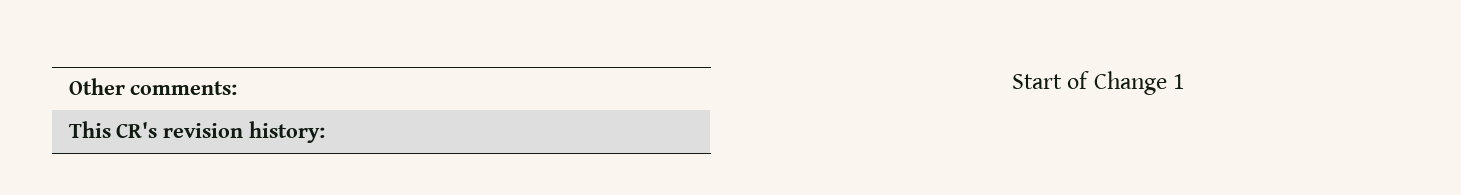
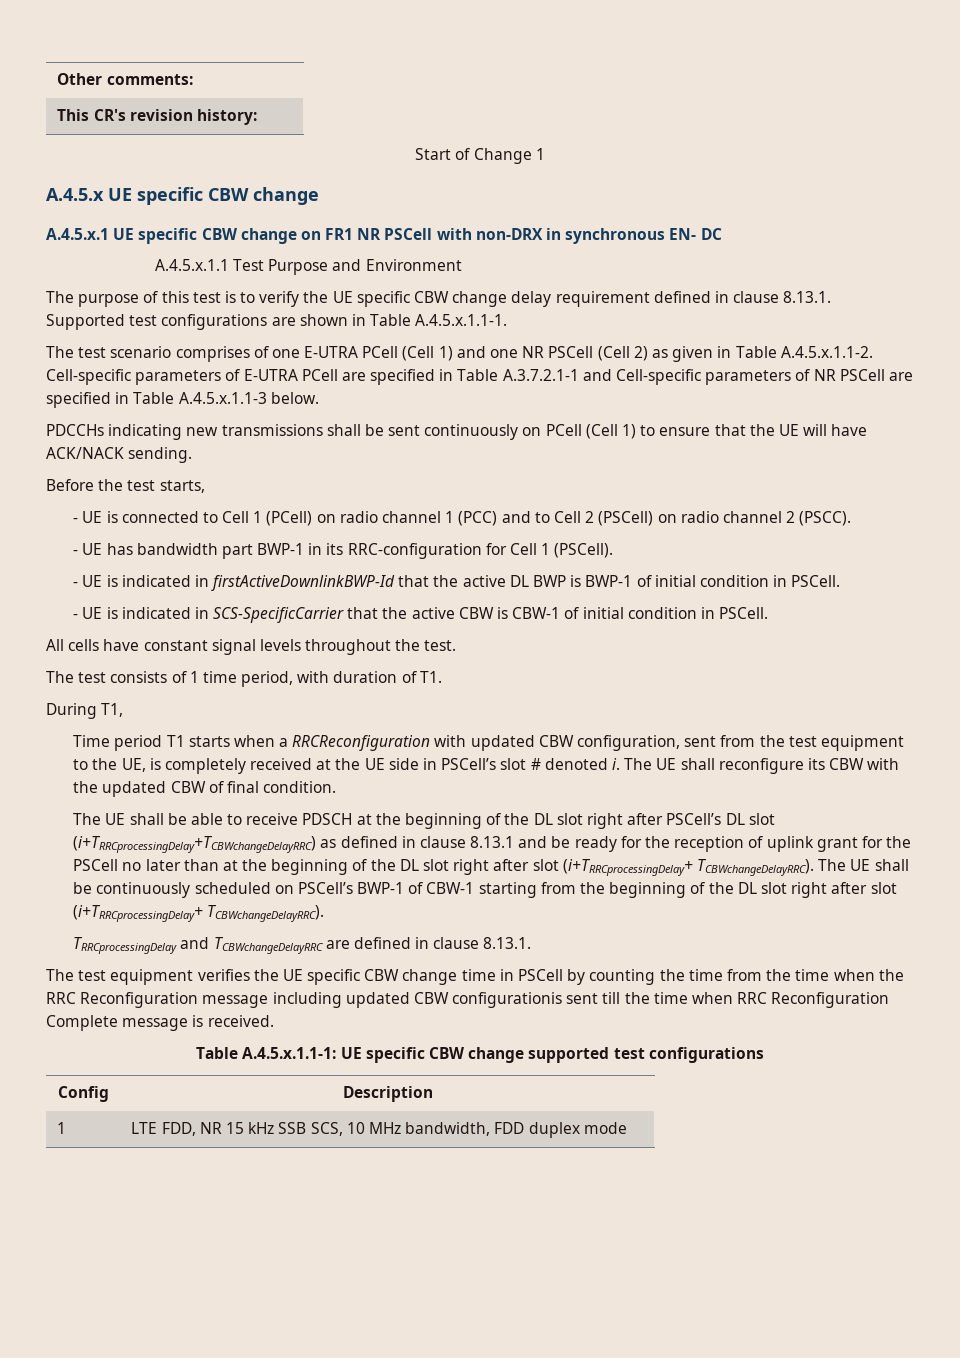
(1186, 81) none -> [46,187,319,205] [46,228,722,244] [154,259,462,275] [46,291,832,307] [46,314,508,330] [46,346,873,362] [46,369,913,385] [46,392,319,408] [46,424,868,440] [46,447,193,463] [46,479,205,493] [73,511,852,526] [73,543,614,559] [73,575,841,591] [73,607,769,623] [46,639,457,655] [46,671,442,687] [46,703,124,719] [73,735,904,751] [73,758,900,774] [73,781,337,797] [73,813,775,829] [73,836,912,853] [73,859,909,876] [73,882,897,898] [73,905,325,922] [73,937,532,954] [46,969,904,985] [46,992,890,1008] [46,1015,274,1031] [196,1047,764,1063] [58,1086,109,1102] [342,1086,433,1102] [57,1122,67,1134] [131,1122,627,1138] // A.4.5.x UE specific CBW change // A.4.5.x.1 UE specific CBW change on FR1 NR PSCell with non-DRX in synchronous EN- DC // A.4.5.x.1.1 Test Purpose and Environment // The purpose of this test is to verify the UE specific CBW change delay requirement defined in clause 8.13.1. Supported test configurations are shown in Table A.4.5.x.1.1-1. // The test scenario comprises of one E-UTRA PCell (Cell 1) and one NR PSCell (Cell 2) as given in Table A.4.5.x.1.1-2. Cell-specific parameters of E-UTRA PCell are specified in Table A.3.7.2.1-1 and Cell-specific parameters of NR PSCell are specified in Table A.4.5.x.1.1-3 below. // PDCCHs indicating new transmissions shall be sent continuously on PCell (Cell 1) to ensure that the UE will have ACK/NACK sending. // Before the test starts, // - UE is connected to Cell 1 (PCell) on radio channel 1 (PCC) and to Cell 2 (PSCell) on radio channel 2 (PSCC). // - UE has bandwidth part BWP-1 in its RRC-configuration for Cell 1 (PSCell). // - UE is indicated in firstActiveDownlinkBWP-Id that the active DL BWP is BWP-1 of initial condition in PSCell. // - UE is indicated in SCS-SpecificCarrier that the active CBW is CBW-1 of initial condition in PSCell. // All cells have constant signal levels throughout the test. // The test consists of 1 time period, with duration of T1. // During T1, // Time period T1 starts when a RRCReconfiguration with updated CBW configuration, sent from the test equipment to the UE, is completely received at the UE side in PSCell’s slot # denoted i. The UE shall reconfigure its CBW with the updated CBW of final condition. // The UE shall be able to receive PDSCH at the beginning of the DL slot right after PSCell’s DL slot (i+TRRCprocessingDelay+TCBWchangeDelayRRC) as defined in clause 8.13.1 and be ready for the reception of uplink grant for the PSCell no later than at the beginning of the DL slot right after slot (i+TRRCprocessingDelay+ TCBWchangeDelayRRC). The UE shall be continuously scheduled on PSCell’s BWP-1 of CBW-1 starting from the beginning of the DL slot right after slot (i+TRRCprocessingDelay+ TCBWchangeDelayRRC). // TRRCprocessingDelay and TCBWchangeDelayRRC are defined in clause 8.13.1. // The test equipment verifies the UE specific CBW change time in PSCell by counting the time from the time when the RRC Reconfiguration message including updated CBW configurationis sent till the time when RRC Reconfiguration Complete message is received. // Table A.4.5.x.1.1-1: UE specific CBW change supported test configurations // Config | Description // 1 | LTE FDD, NR 15 kHz SSB SCS, 10 MHz bandwidth, FDD duplex mode

